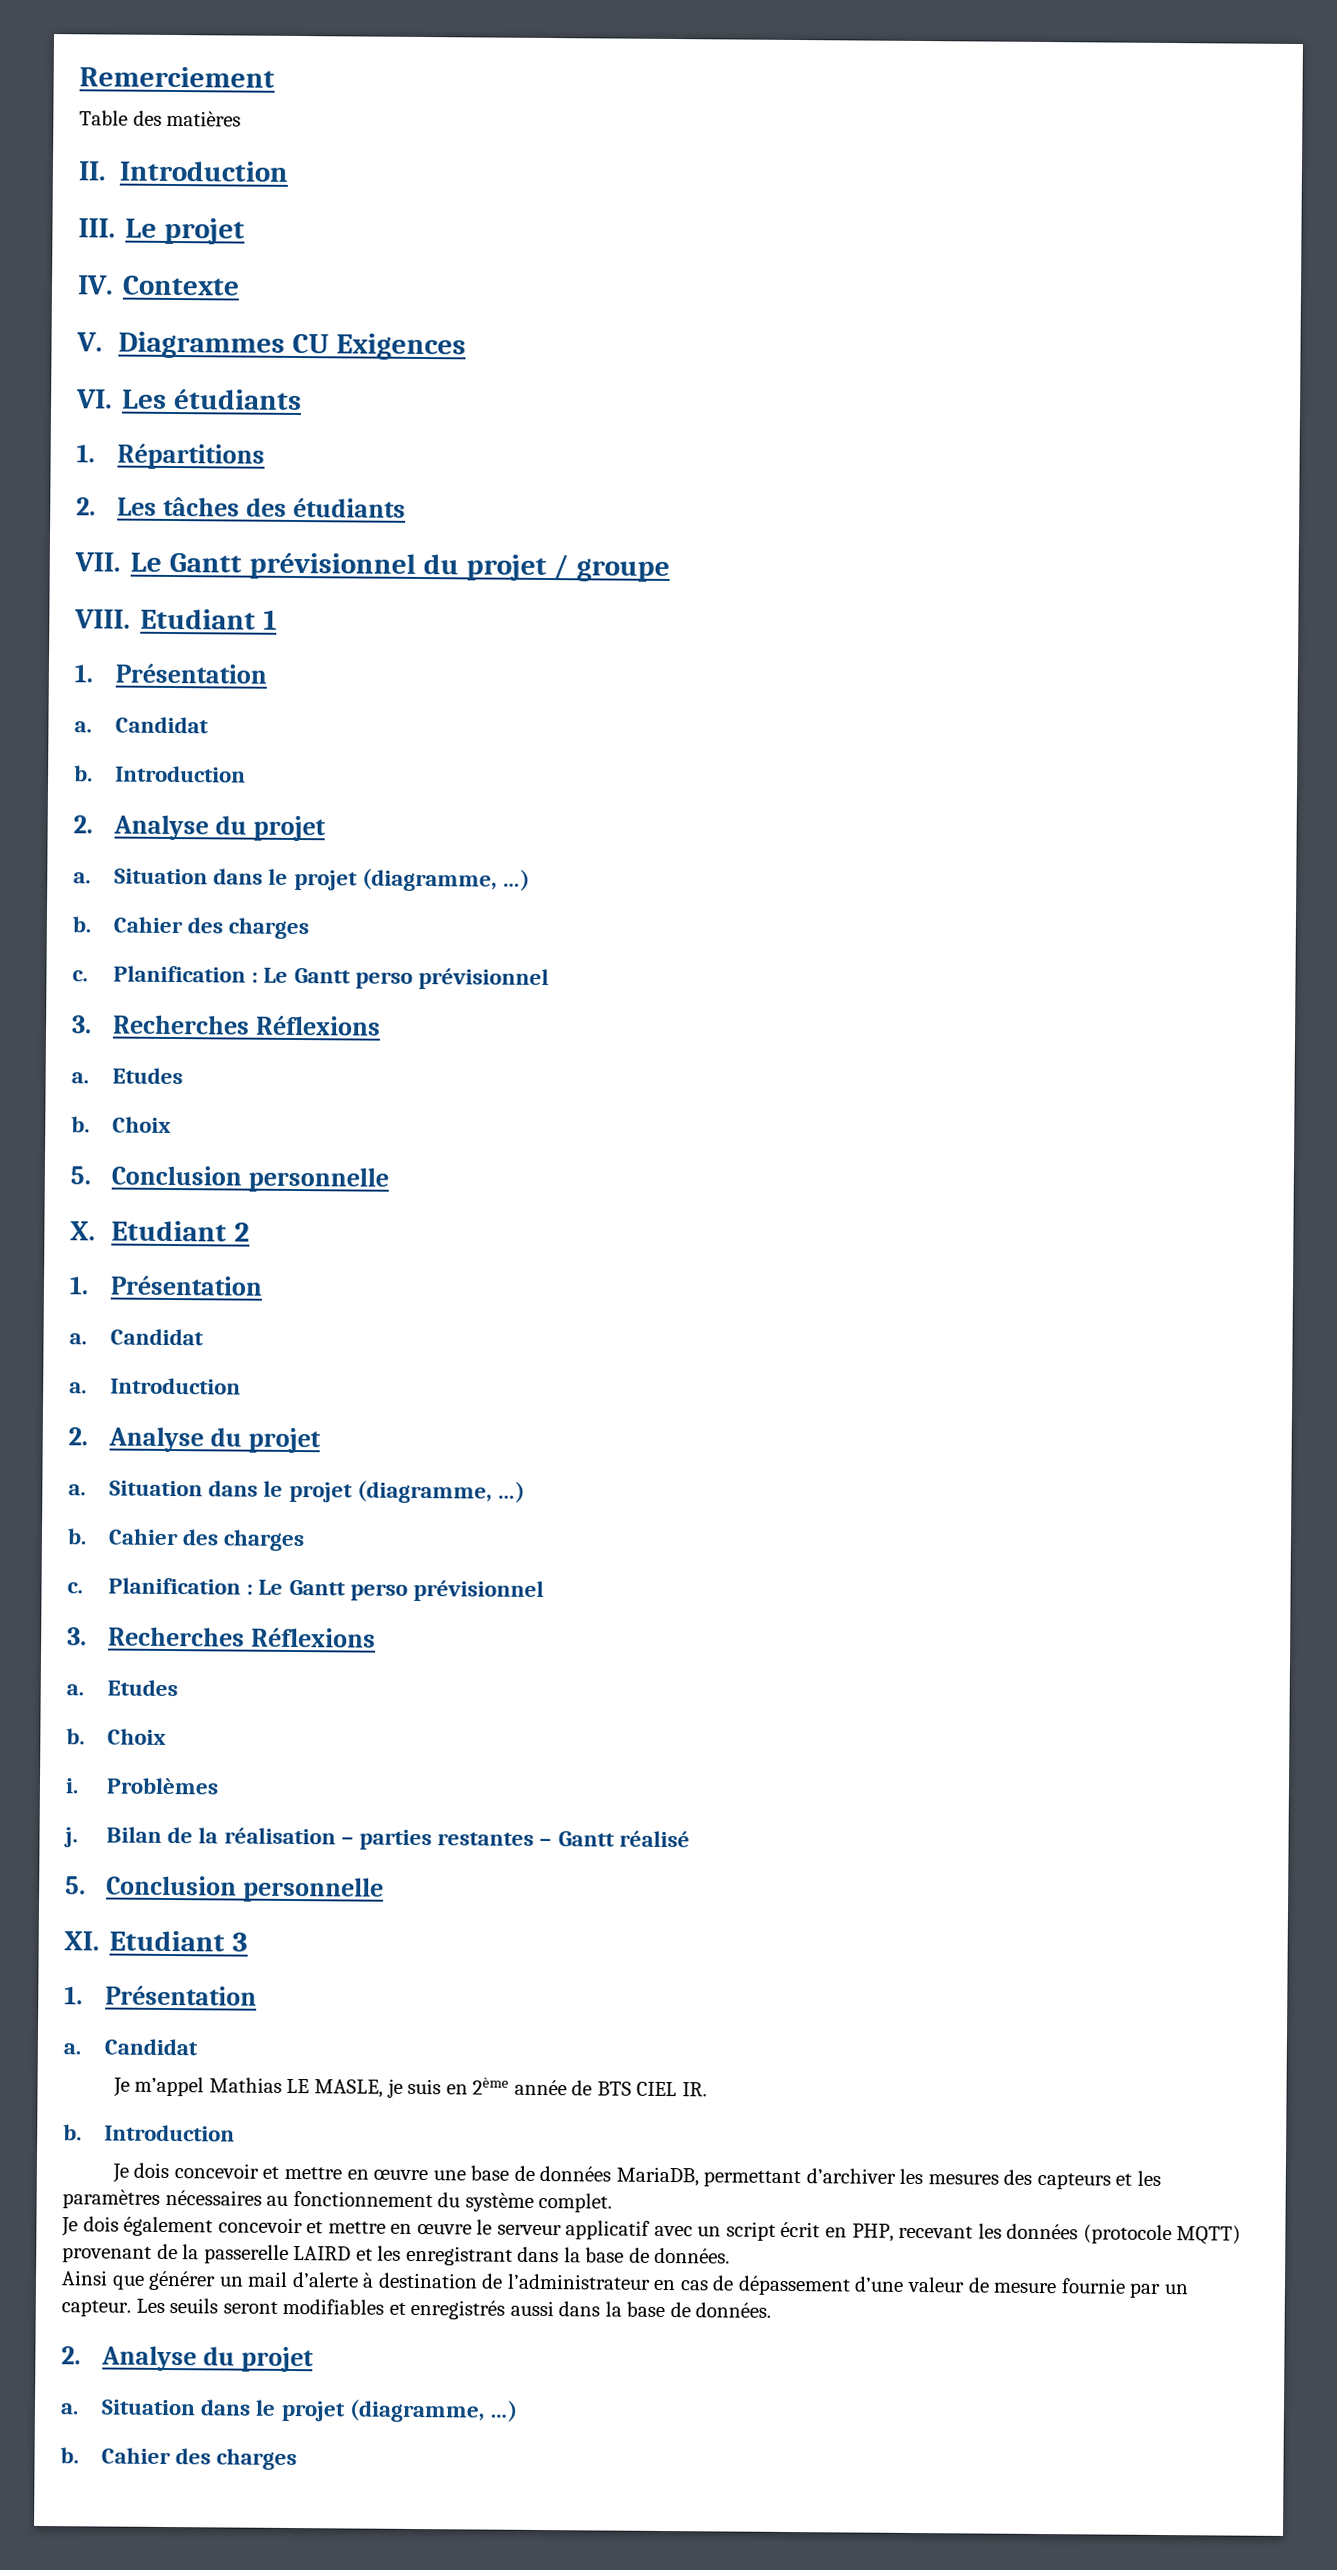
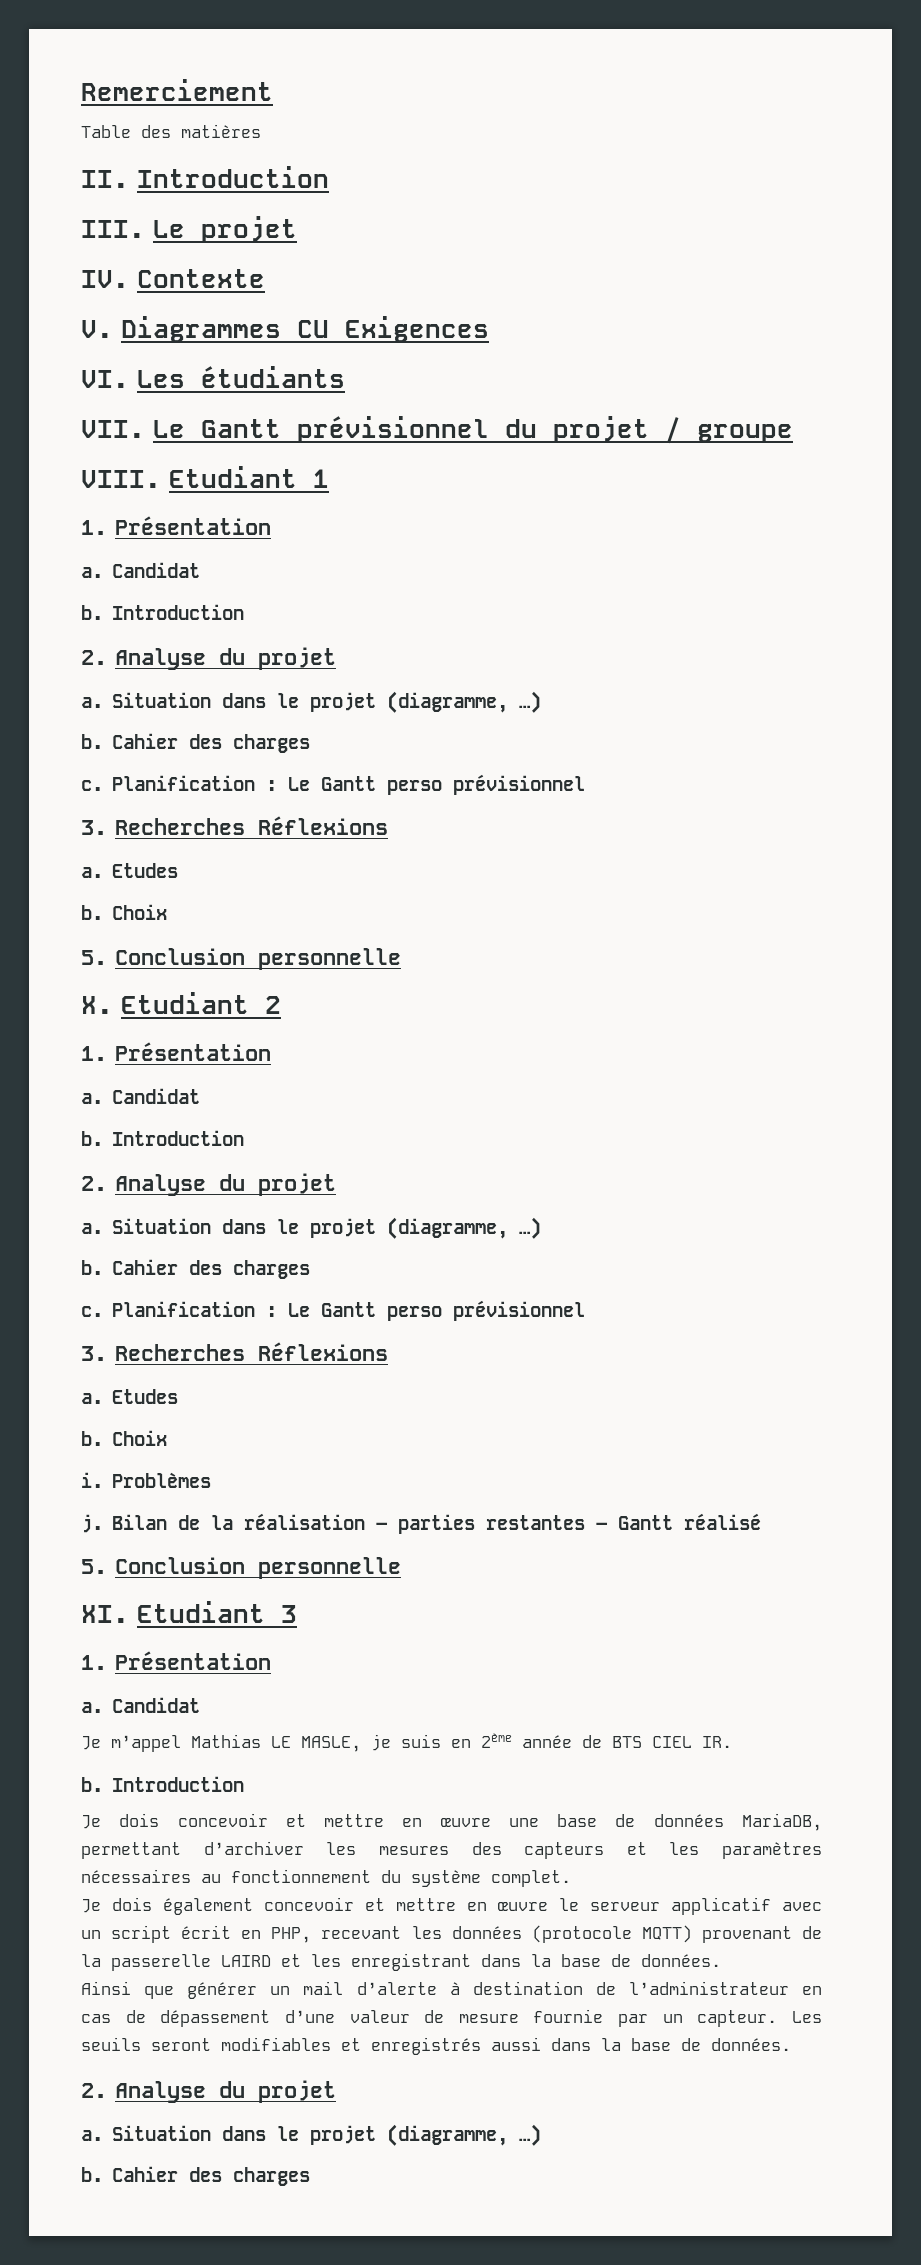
[76,443,265,470] [76,496,406,518] // 1. Répartitions // 2. Les tâches des étudiants -> (346, 377) none
[69,1382,87,1394] a. -> [81,1131,103,1146] b.

